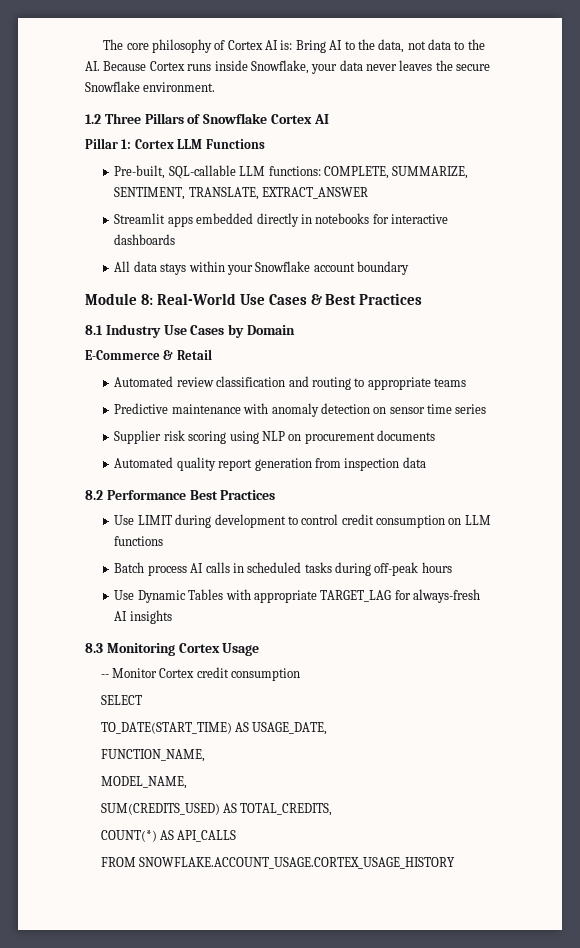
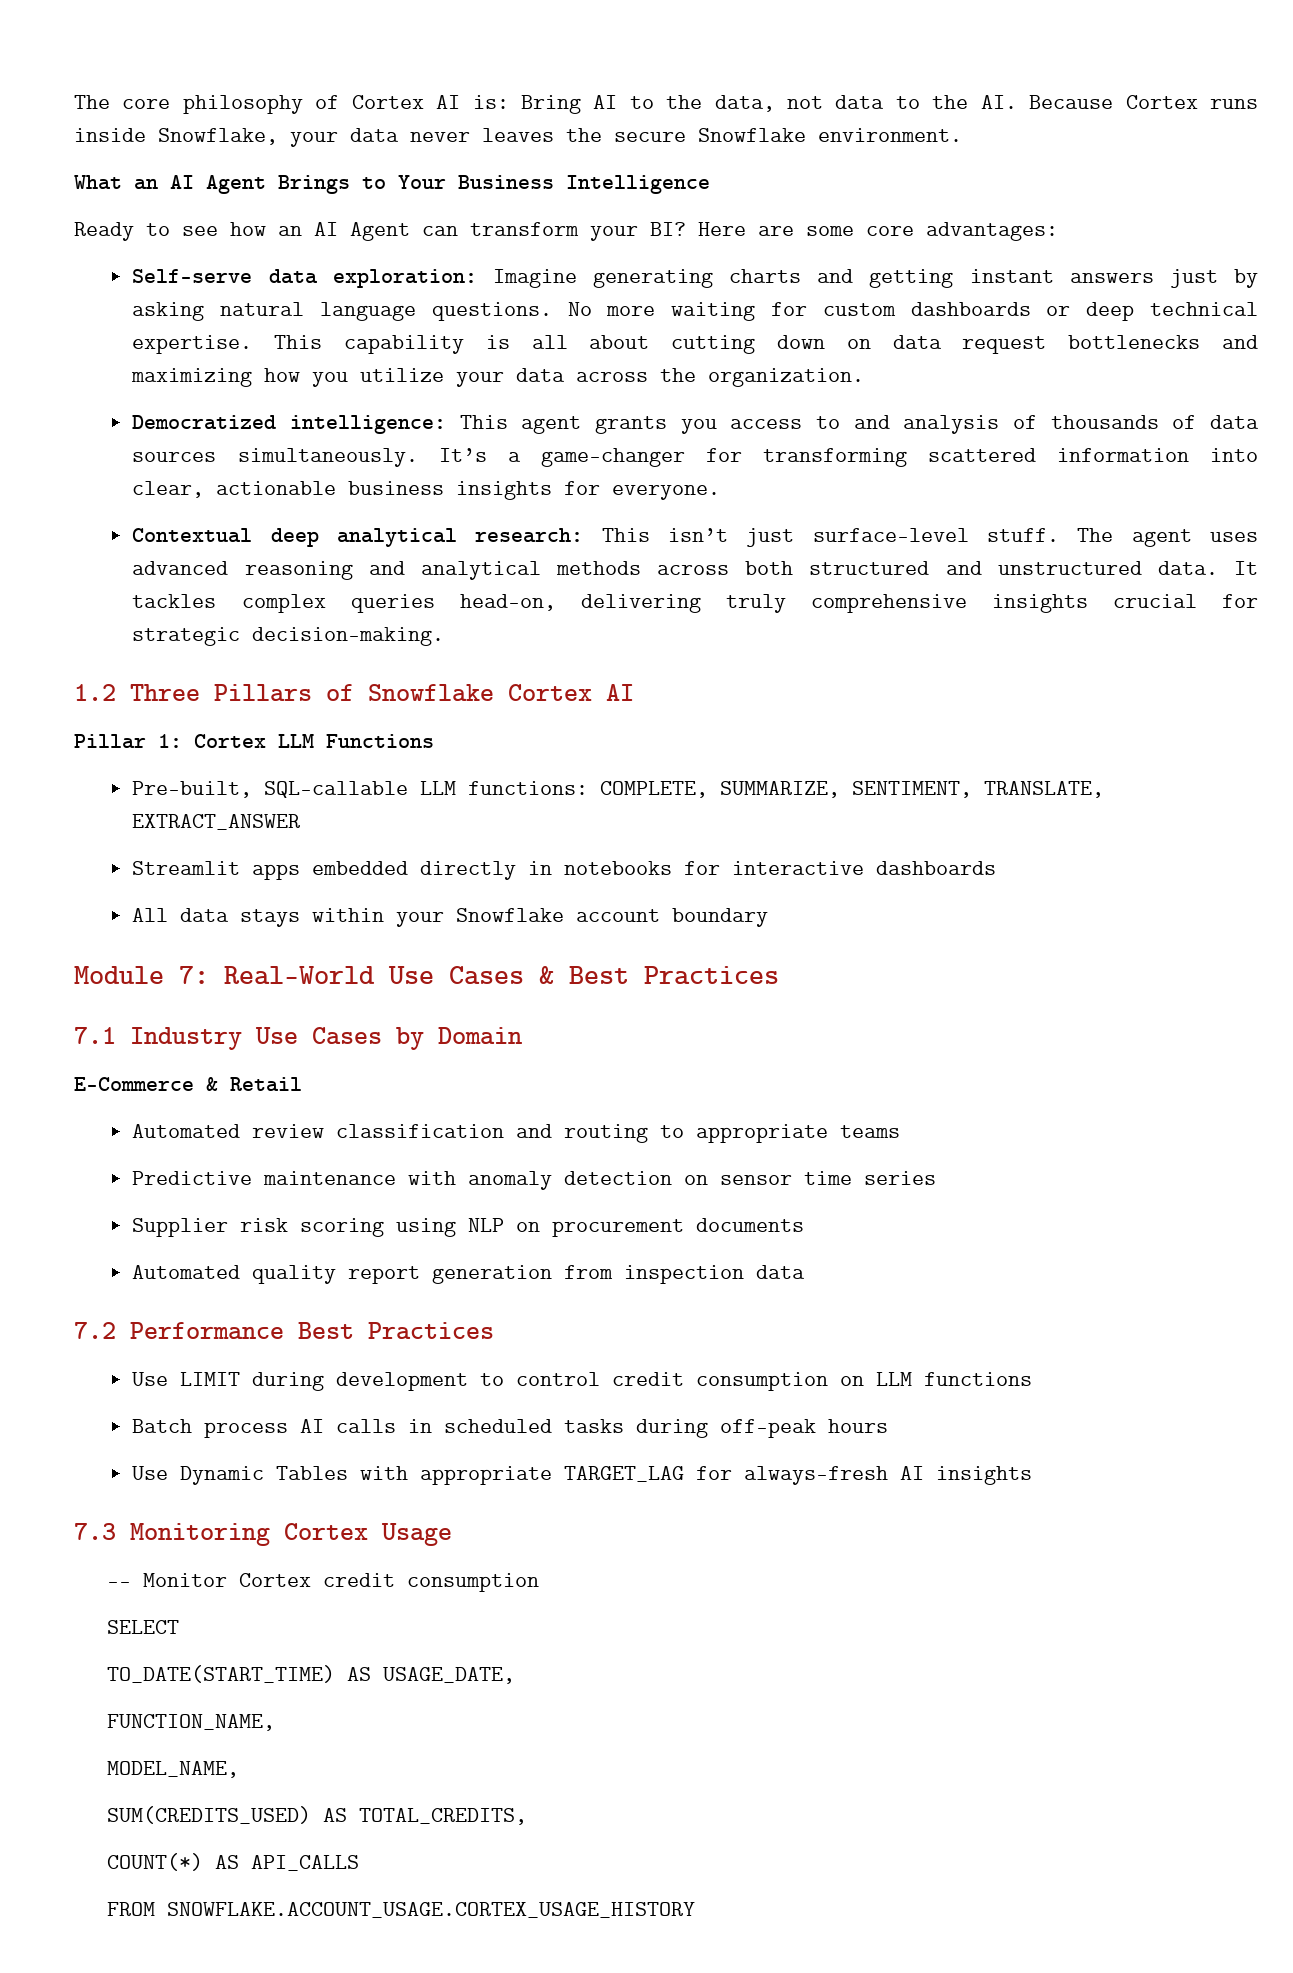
(216, 87) none -> [74,175,710,194] [74,222,1058,241] [132,269,1258,288] [132,302,1259,321] [132,335,1259,354] [131,368,865,387] [132,415,1259,434] [132,448,1258,467] [132,481,721,500] [132,528,1258,547] [132,561,1258,580] [132,594,1258,613] [132,627,445,646] // What an AI Agent Brings to Your Business Intelligence // Ready to see how an AI Agent can transform your BI? Here are some core advantages: // Self-serve data exploration: Imagine generating charts and getting instant answers just by asking natural language questions. No more waiting for custom dashboards or deep technical expertise. This capability is all about cutting down on data request bottlenecks and maximizing how you utilize your data across the organization. // Democratized intelligence: This agent grants you access to and analysis of thousands of data sources simultaneously. It’s a game-changer for transforming scattered information into clear, actionable business insights for everyone. // Contextual deep analytical research: This isn’t just surface-level stuff. The agent uses advanced reasoning and analytical methods across both structured and unstructured data. It tackles complex queries head-on, delivering truly comprehensive insights crucial for strategic decision-making.
[140,294,153,305] 8: -> [179,966,209,984] 7:
[85,325,103,335] 8.1 -> [74,1027,116,1044] 7.1
[85,490,103,500] 8.2 -> [74,1322,116,1339] 7.2
[85,643,103,653] 8.3 -> [74,1523,116,1540] 7.3

